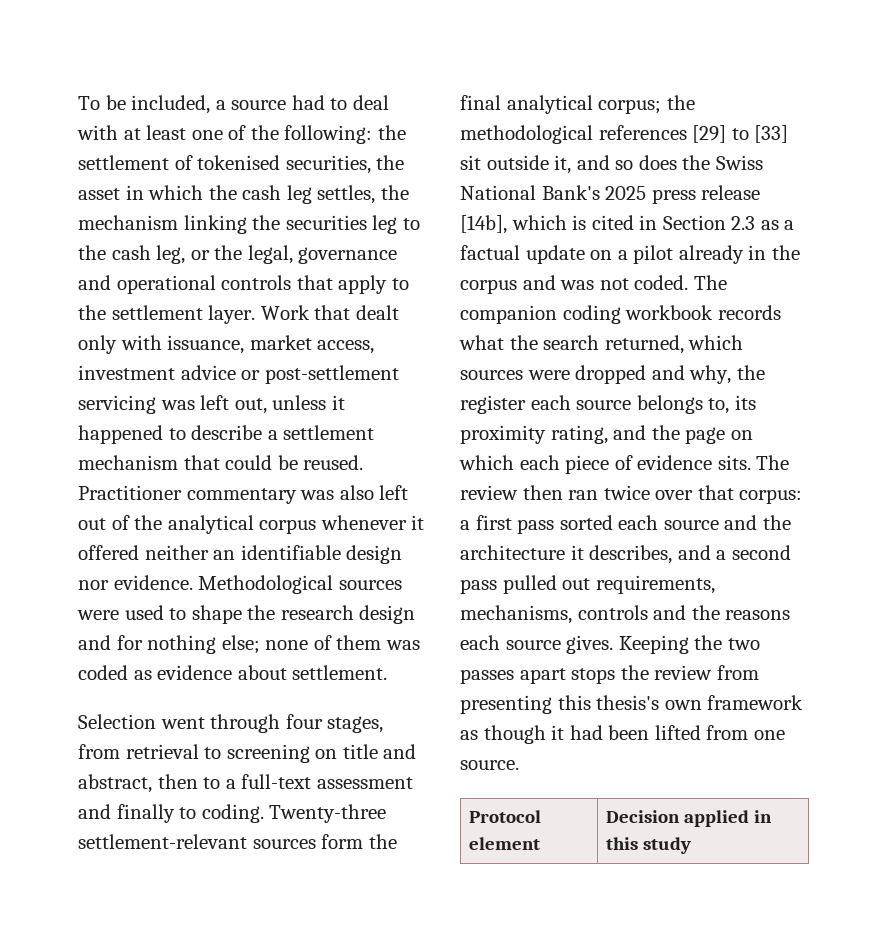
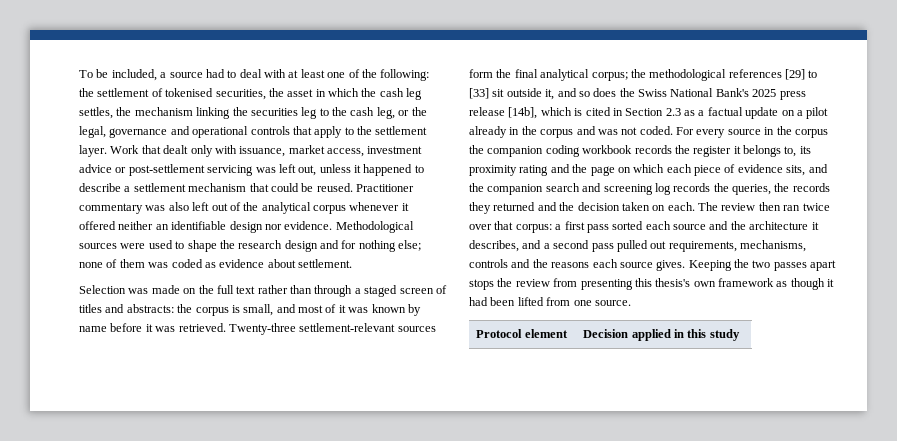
[160,714,384,733] [78,744,417,763] [78,774,413,793] [78,804,264,823] went through four stages, from retrieval to screening on title and abstract, then to a full-text assessment and finally to coding. -> [128,285,447,297] [79,304,421,316] [79,323,226,332] was made on the full text rather than through a staged screen of titles and abstracts: the corpus is small, and most of it was known by name before it was retrieved.
[693,275,727,290] [460,305,781,324] [459,335,744,354] [460,365,765,384] [460,395,632,414] The companion coding workbook records what the search returned, which sources were dropped and why, the register each source -> [676,126,828,138] [469,145,741,157] For every source in the corpus the companion coding workbook records the register it
[550,425,608,444] rating, -> [519,165,549,176] rating
[717,455,751,470] sits. -> [786,164,828,176] [469,183,830,195] [469,202,695,214] sits, and the companion search and screening log records the queries, the records they returned and the decision taken on each.

